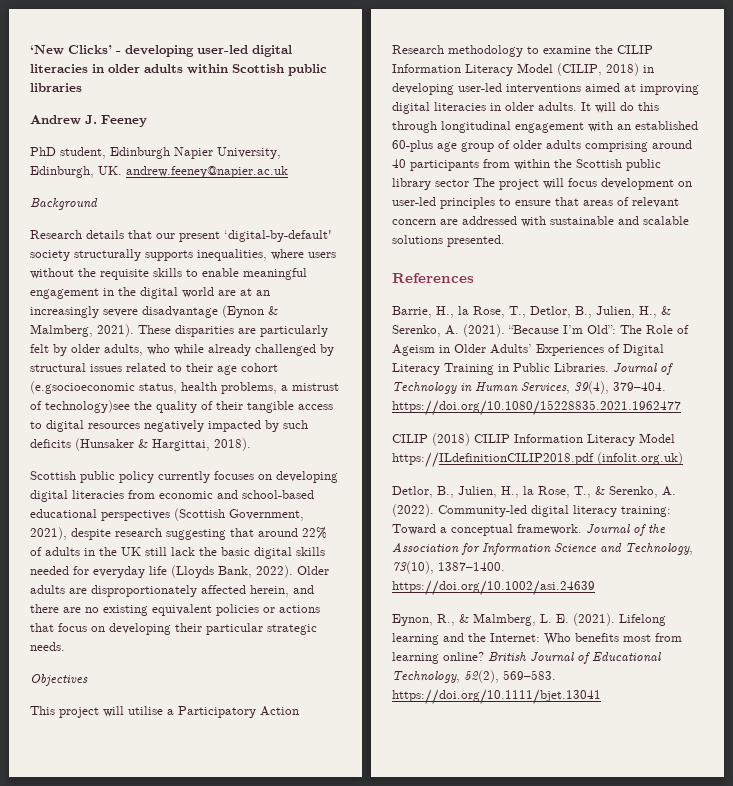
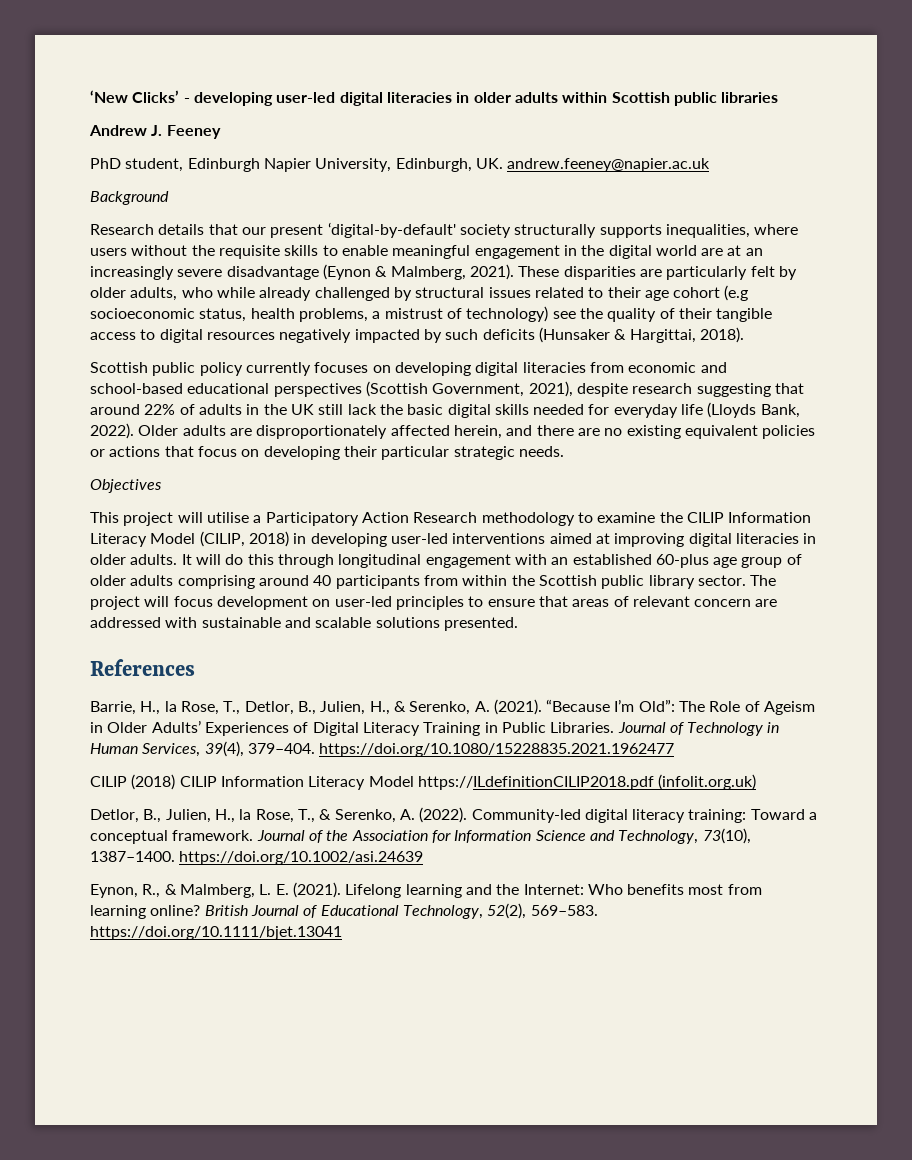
[30,381,135,394] (e.gsocioeconomic -> [724,285,749,301] [90,308,195,319] (e.g socioeconomic
[45,400,130,413] technology)see -> [466,306,576,322] technology) see
[435,179,469,187] sector -> [697,575,746,586] sector.

